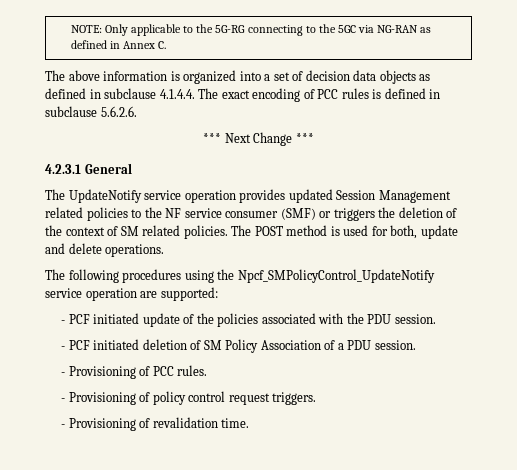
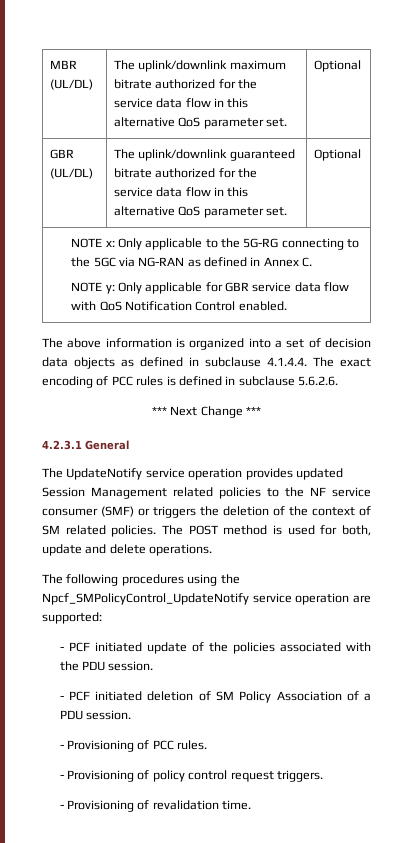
[70,25,102,33] NOTE: -> [49,60,77,69] [49,79,93,90] [113,60,286,72] [113,79,258,89] [113,98,249,108] [113,117,288,129] [313,60,361,72] [49,149,74,159] [49,168,93,179] [113,149,295,161] [113,168,258,178] [113,187,249,197] [113,206,288,218] [313,149,361,161] [71,238,115,248] MBR (UL/DL) | The uplink/downlink maximum bitrate authorized for the service data flow in this alternative QoS parameter set. | Optional // GBR (UL/DL) | The uplink/downlink guaranteed bitrate authorized for the service data flow in this alternative QoS parameter set. | Optional // NOTE x:
(167, 45) none -> [71,282,350,294] [71,301,287,311] // NOTE y: Only applicable for GBR service data flow with QoS Notification Control enabled.

